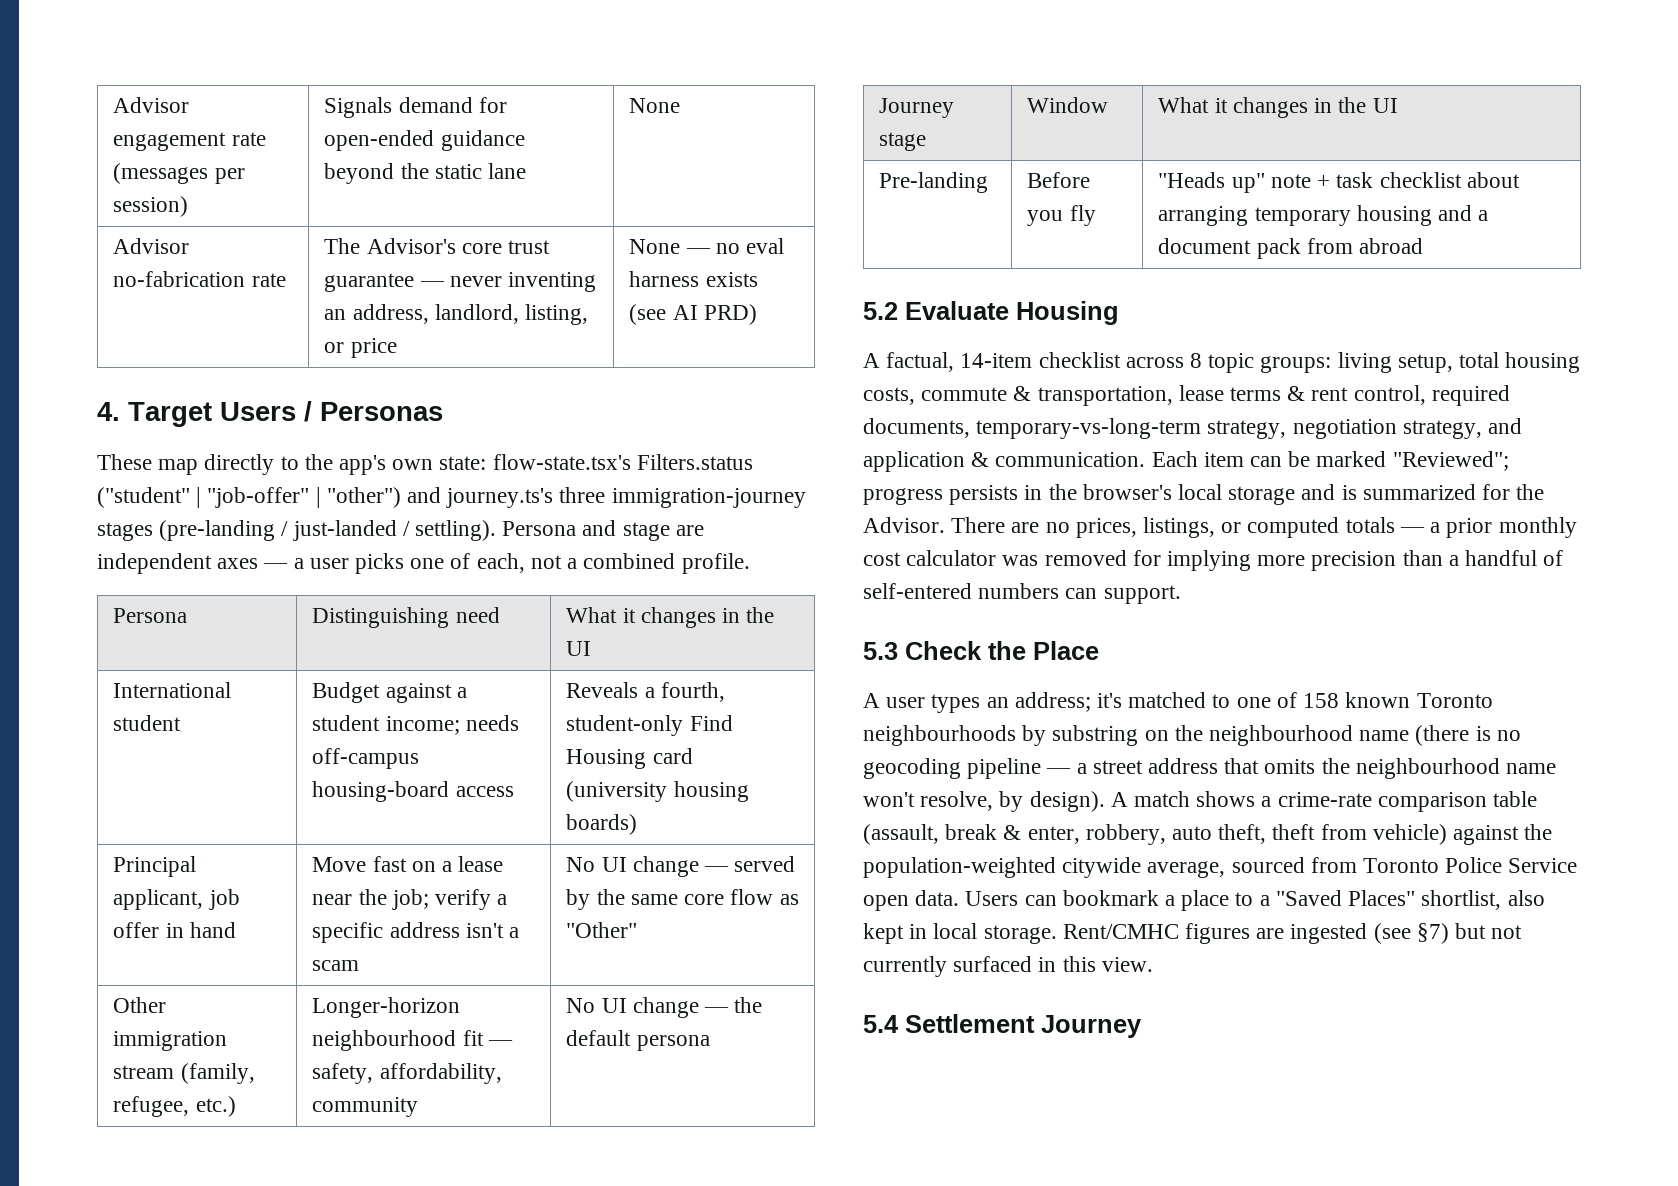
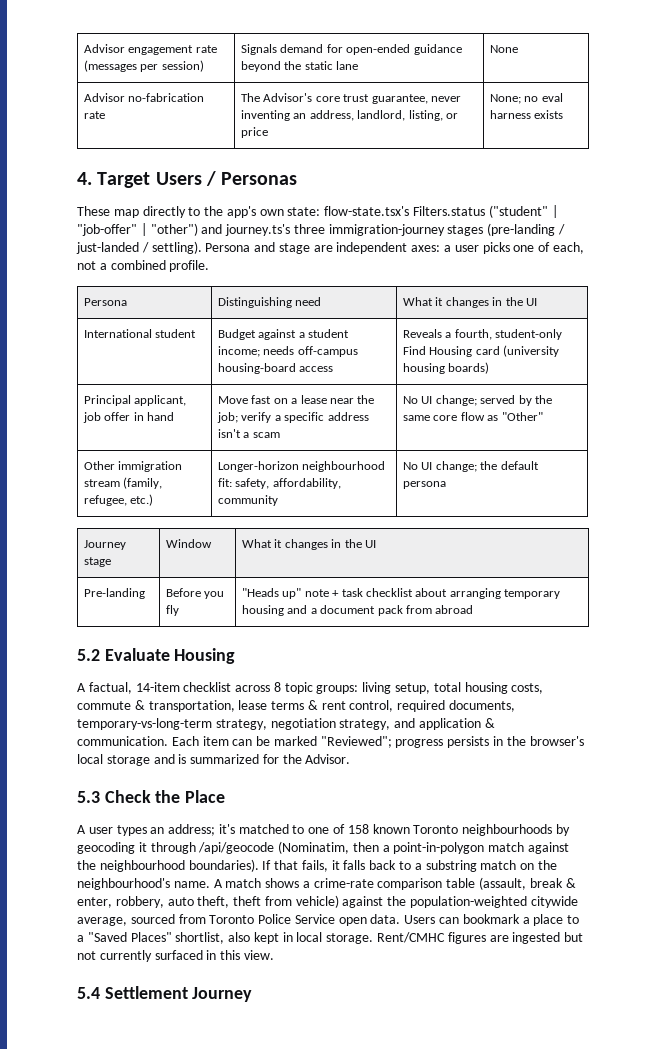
[324,273,445,292] guarantee — -> [371,94,428,104] guarantee,
[629,239,711,254] None — -> [490,94,522,104] None;
[629,304,757,325] (see AI PRD) -> (564, 114) none
[217,558,289,569] axes — -> [411,245,441,252] axes:
[632,856,730,877] change — -> [435,395,477,406] change;
[462,1030,513,1046] fit — -> [218,478,233,487] fit:
[632,997,730,1018] change — -> [435,461,477,472] change;
[951,517,1577,538] [863,550,1564,571] [863,583,1181,604] There are no prices, listings, or computed totals — a prior monthly cost calculator was removed for implying more precision than a handful of self-entered numbers can support. -> (351, 759) none
[1052,725,1521,746] [863,758,1557,779] [863,791,1105,812] substring on the neighbourhood name (there is no geocoding pipeline — a street address that omits the neighbourhood name won't resolve, by design). -> [77,841,570,854] [77,859,557,872] [77,878,210,890] geocoding it through /api/geocode (Nominatim, then a point-in-polygon match against the neighbourhood boundaries). If that fails, it falls back to a substring match on the neighbourhood's name.
[1373,923,1449,944] (see §7) -> (561, 938) none

